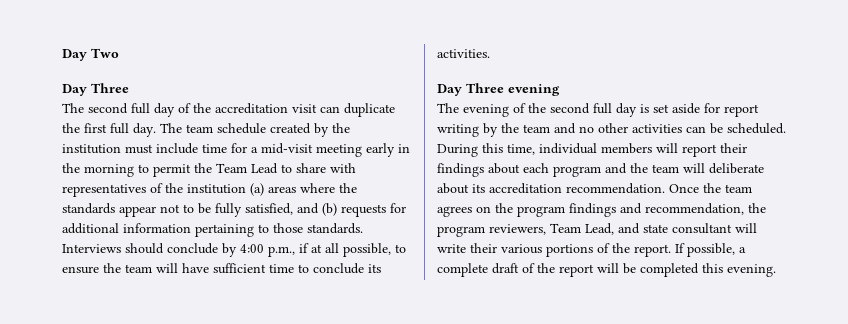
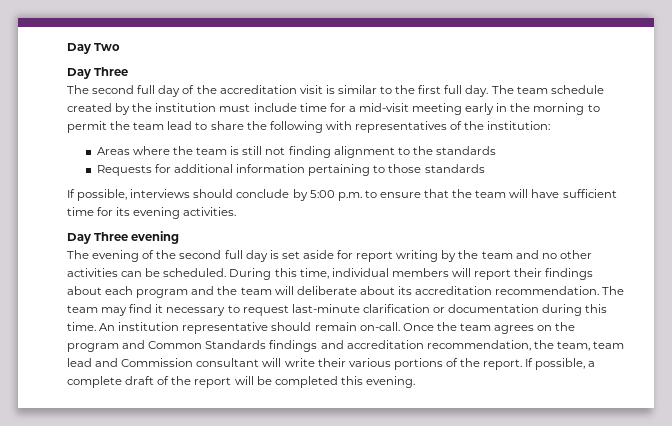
[320,103,395,117] can duplicate -> [325,85,393,94] is similar to
[216,163,356,174] [62,183,357,197] [62,203,386,217] Team Lead to share with representatives of the institution (a) areas where the standards appear not to be fully satisfied, and (b) requests -> [133,121,551,133] [96,146,496,158] [96,165,152,176] team lead to share the following with representatives of the institution: // Areas where the team is still not finding alignment to the standards // Requests
[307,223,363,234] [62,243,391,257] standards. Interviews should conclude by 4:00 p.m., if at all possible, -> [424,164,485,173] [67,189,362,201] standards // If possible, interviews should conclude by 5:00 p.m.
(99, 270) none -> [424,189,450,198] that
[298,263,381,274] to conclude its -> [97,207,181,219] for its evening
(665, 188) none -> [602,286,625,295] [67,304,608,316] [67,322,400,334] The team may find it necessary to request last-minute clarification or documentation during this time. An institution representative should remain on-call.
(565, 211) none -> [122,340,267,349] and Common Standards
(642, 208) none -> [346,340,424,349] accreditation
[437,223,668,237] program reviewers, Team Lead, and state -> [556,341,625,351] [67,358,194,367] team, team lead and Commission

